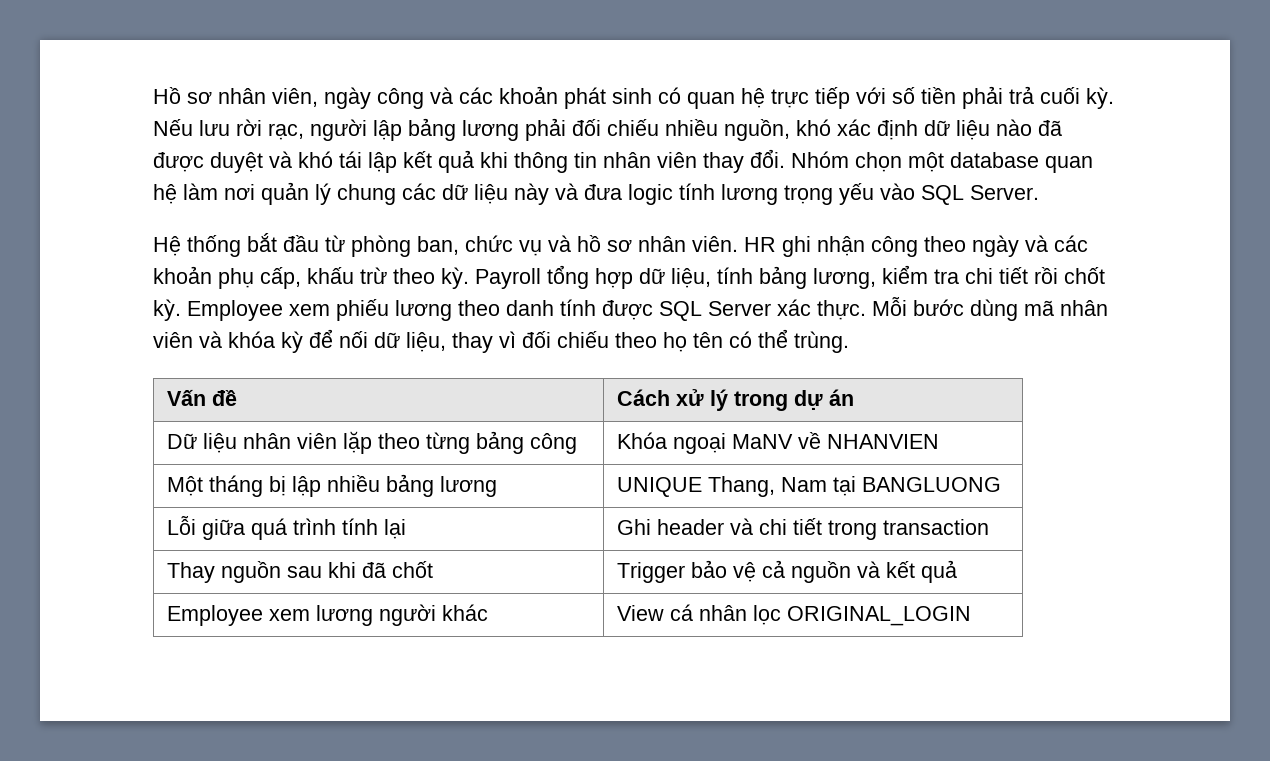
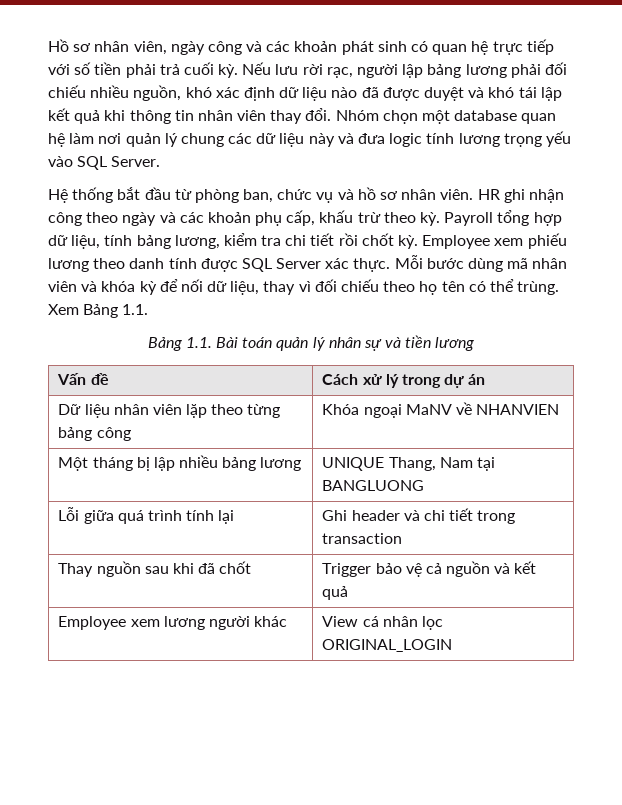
(849, 342) none -> [48,304,149,318] [147,335,475,351] Xem Bảng 1.1. // Bảng 1.1. Bài toán quản lý nhân sự và tiền lương

